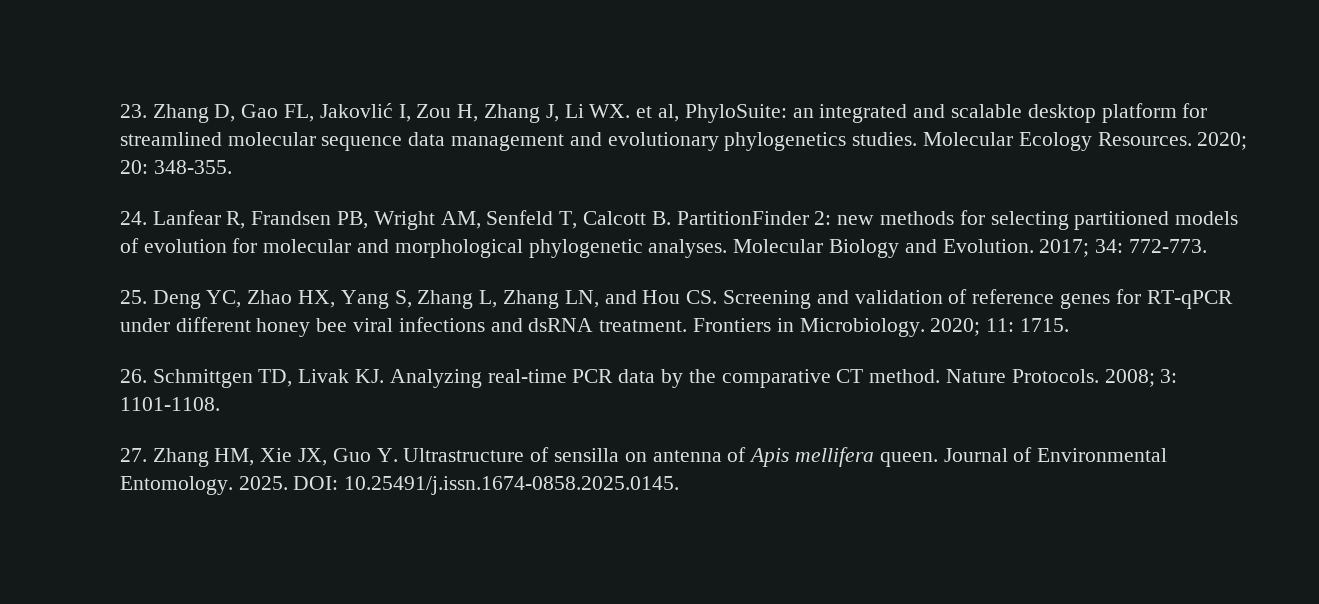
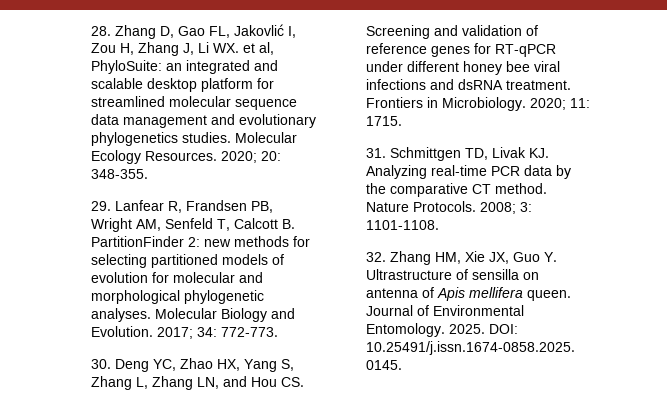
[119,104,147,118] 23. -> [91,26,112,36] 28.
[119,211,147,225] 24. -> [91,201,112,211] 29.
[119,290,147,304] 25. -> [91,359,112,369] 30.
[119,369,147,383] 26. -> [366,148,387,158] 31.
[119,448,147,462] 27. -> [366,252,387,262] 32.

